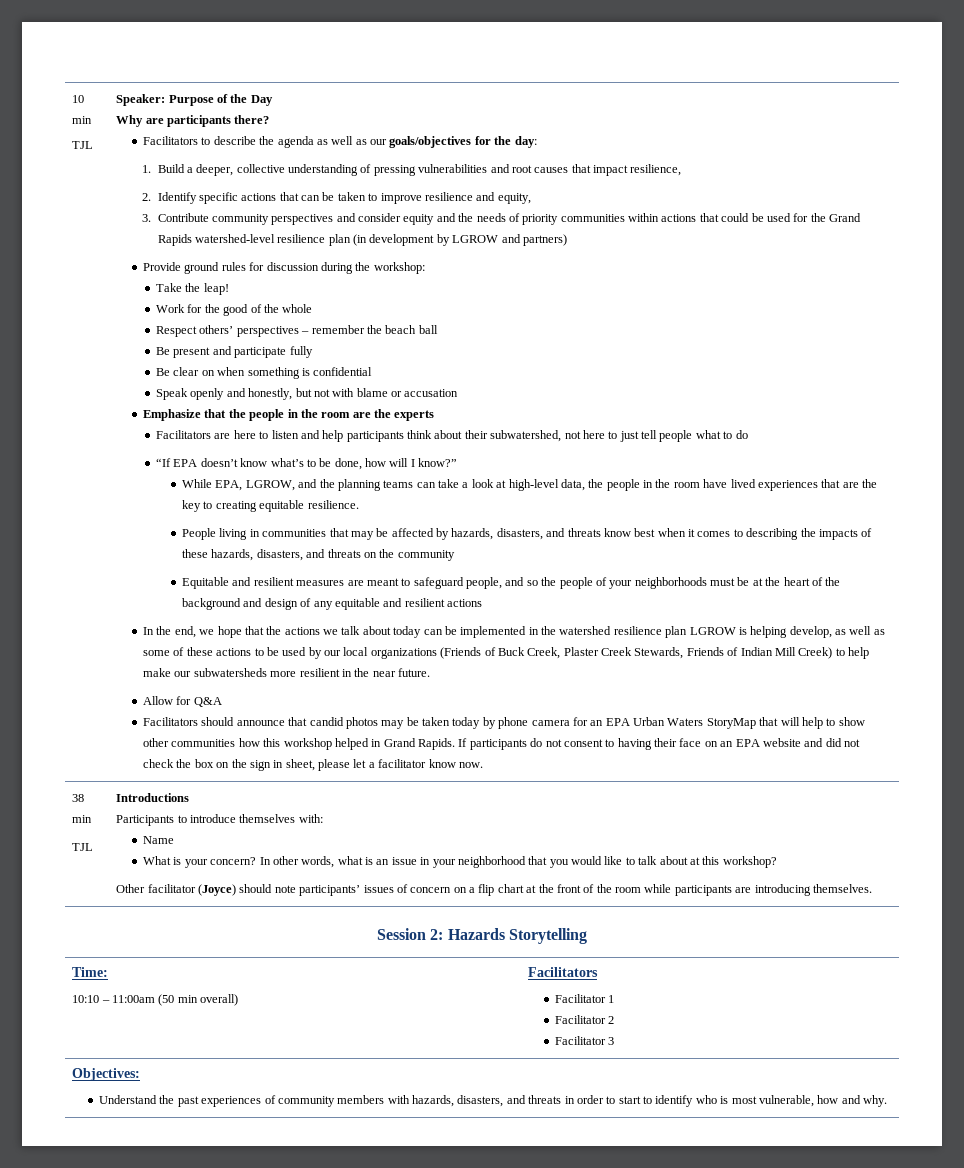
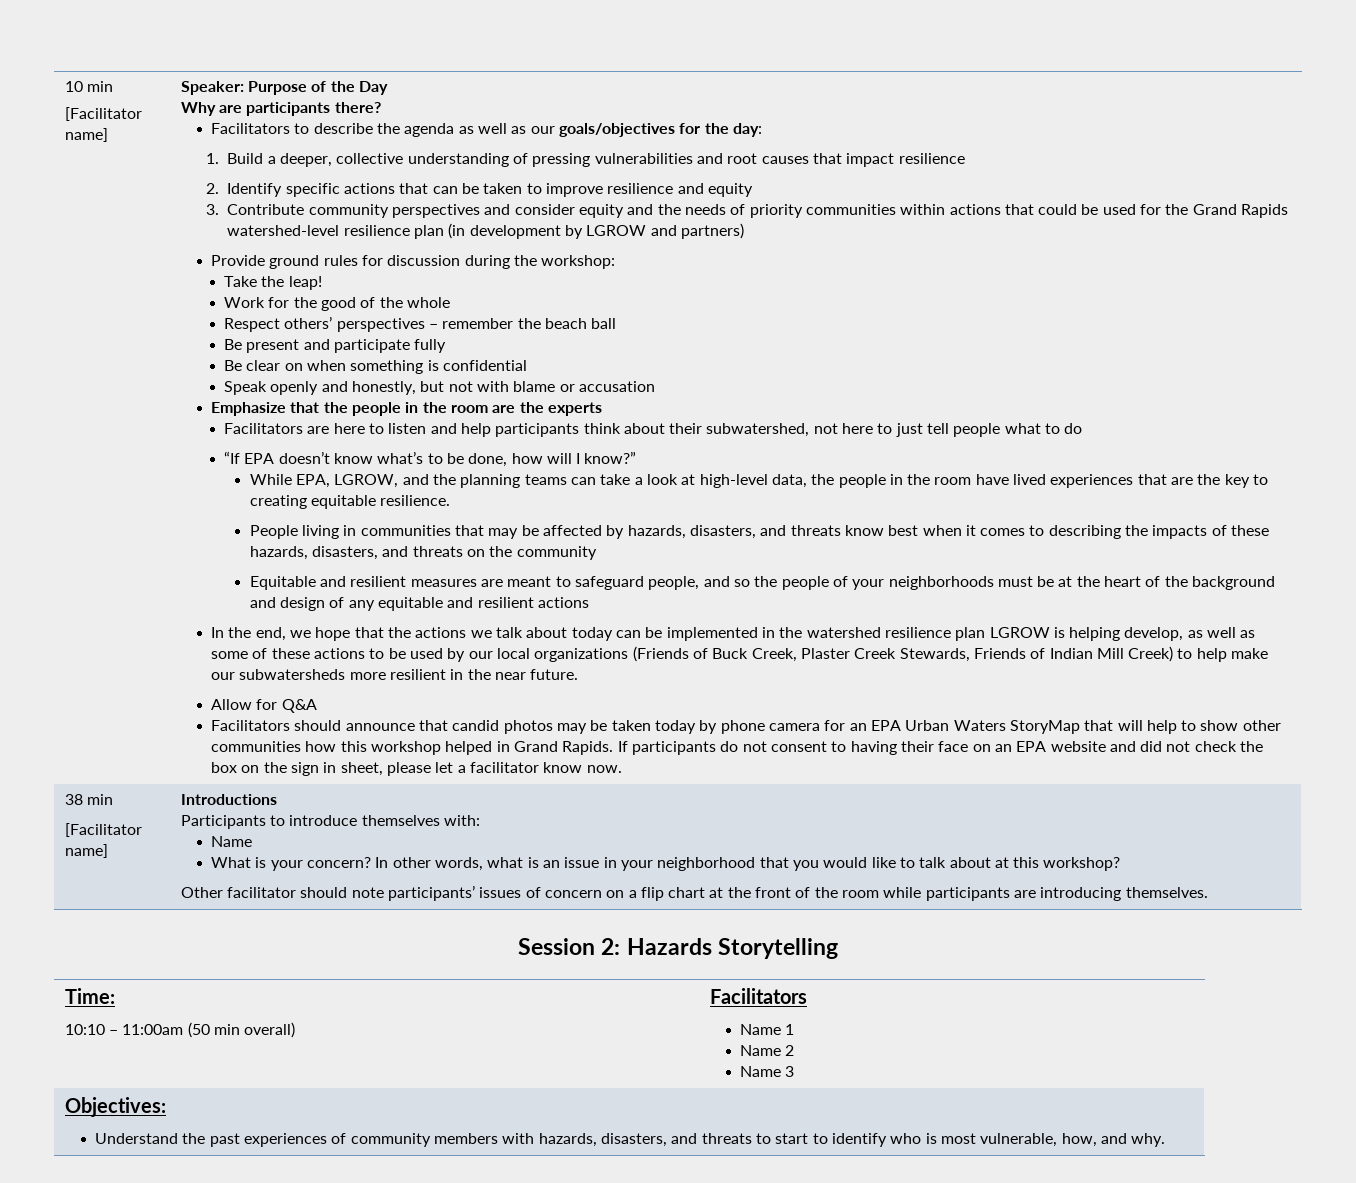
[72,141,94,149] TJL -> [64,107,142,121] [64,128,108,142] [Facilitator name]
[630,164,682,176] resilience, -> [898,153,965,164] resilience
[497,193,531,204] equity, -> [707,183,753,197] equity
[72,843,94,851] TJL -> [64,823,142,837] [64,844,108,858] [Facilitator name]
[198,884,237,896] (Joyce) -> (296, 892) none
[555,994,607,1003] Facilitator -> [740,1024,782,1035] Name
[555,1015,607,1024] Facilitator -> [740,1045,782,1056] Name
[555,1036,607,1045] Facilitator -> [740,1066,782,1077] Name
[564,1095,604,1104] in order -> (752, 1138) none
[817,1095,839,1104] how -> [1061,1133,1097,1147] how,

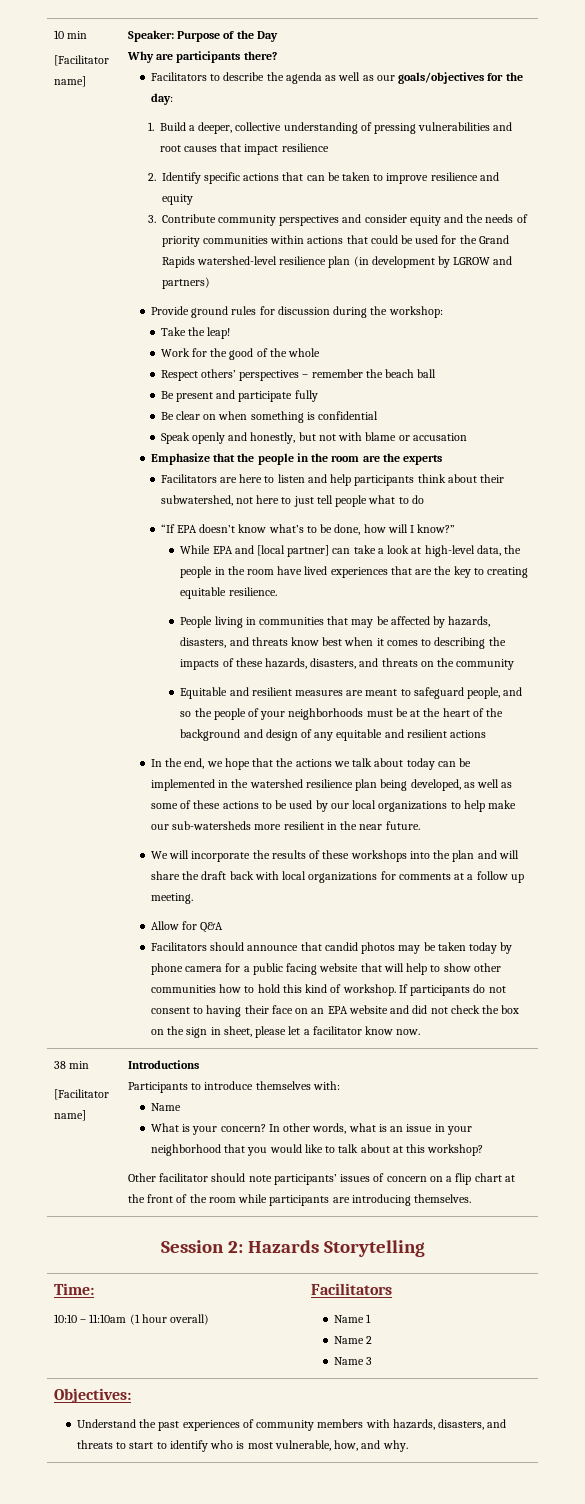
[296,474,567,488] EPA, LGROW, and the planning teams -> [212,545,330,557] EPA and [local partner]
[989,627,1184,641] LGROW is helping develop, -> [380,779,461,791] being developed,
[632,646,1174,662] (Friends of Buck Creek, Plaster Creek Stewards, Friends of Indian Mill Creek) -> (448, 806) none
[239,669,346,680] subwatersheds -> [172,821,252,830] sub-watersheds
(579, 674) none -> [150,850,519,862] [150,871,524,883] [150,893,193,904] // We will incorporate the results of these workshops into the plan and will share the draft back with local organizations for comments at a follow up meeting.
[849,720,1080,734] an EPA Urban Waters StoryMap -> [243,963,359,975] a public facing website
[340,741,614,755] this workshop helped in Grand Rapids. -> [244,984,396,996] to hold this kind of workshop.
[122,1022,240,1038] 11:00am (50 min -> [89,1314,167,1325] 11:10am (1 hour

